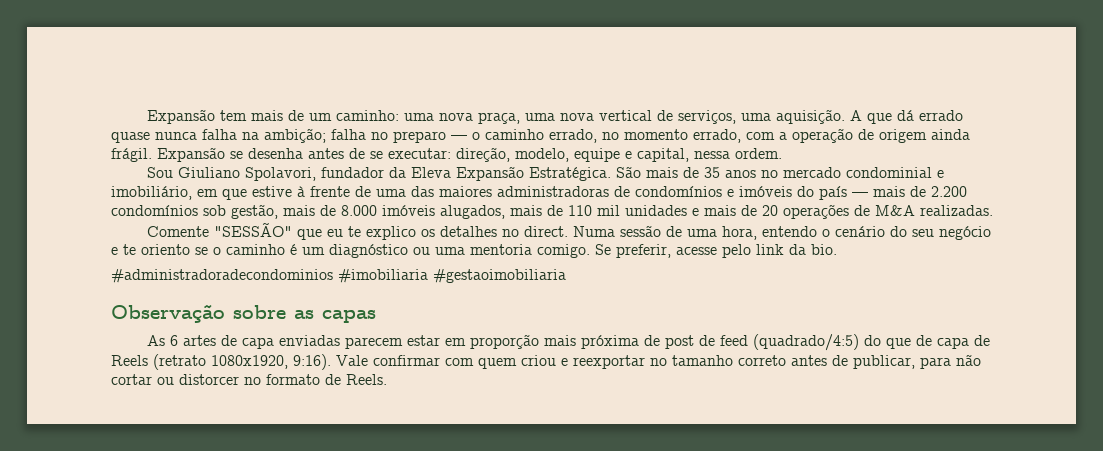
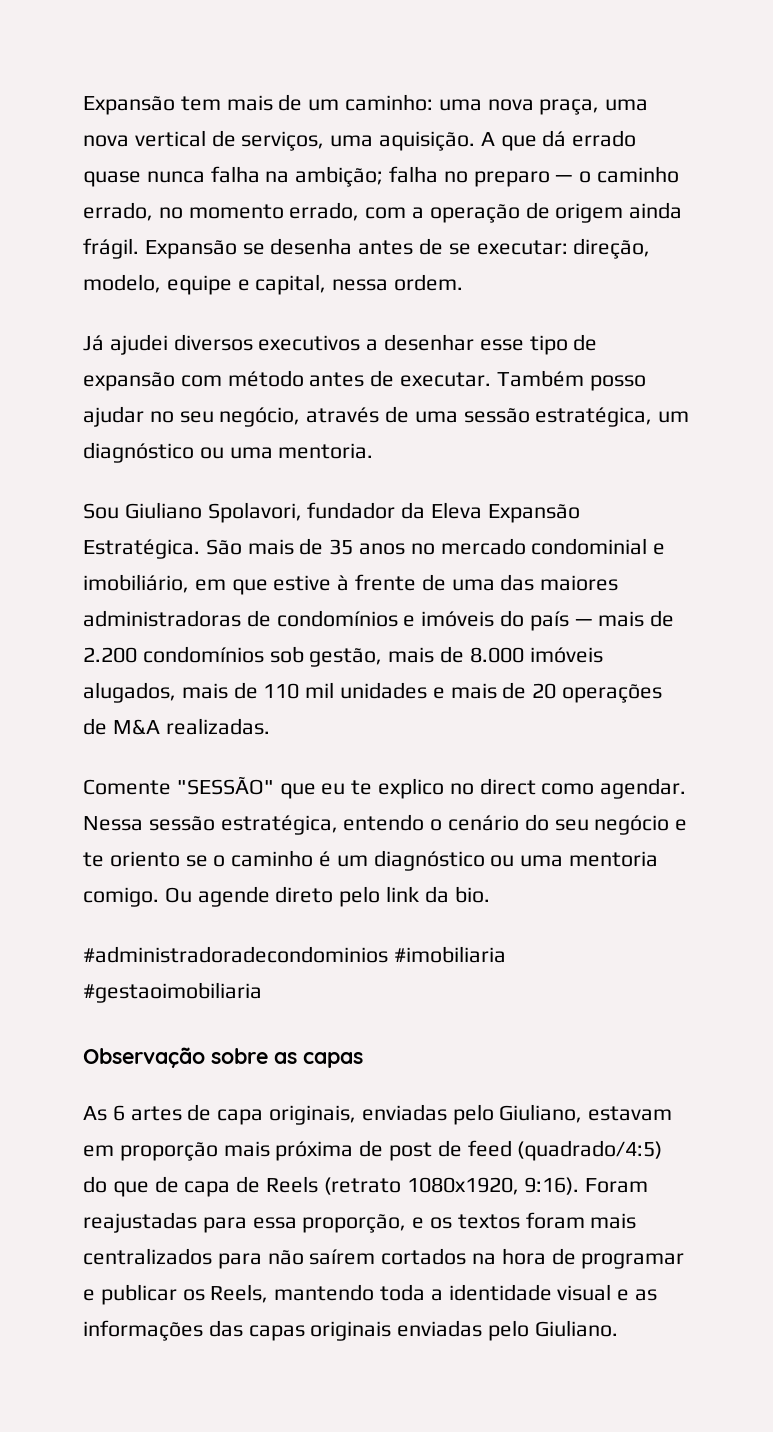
(782, 153) none -> [83,334,598,355] [83,370,646,391] [83,406,690,427] [83,442,374,463] // Já ajudei diversos executivos a desenhar esse tipo de expansão com método antes de executar. Também posso ajudar no seu negócio, através de uma sessão estratégica, um diagnóstico ou uma mentoria.
[421,225,758,240] os detalhes no direct. Numa sessão de uma hora, -> [449,778,687,799] [83,815,338,835] no direct como agendar. Nessa sessão estratégica,
[595,244,717,258] Se preferir, acesse -> [164,886,334,907] Ou agende direto
[279,335,441,349] enviadas parecem estar -> [269,1104,673,1125] originais, enviadas pelo Giuliano, estavam
[336,354,981,369] [111,374,387,385] Vale confirmar com quem criou e reexportar no tamanho correto antes de publicar, para não cortar ou distorcer no formato de Reels. -> [585,1178,649,1193] [83,1212,637,1233] [83,1248,685,1269] [83,1284,658,1305] [83,1320,618,1341] Foram reajustadas para essa proporção, e os textos foram mais centralizados para não saírem cortados na hora de programar e publicar os Reels, mantendo toda a identidade visual e as informações das capas originais enviadas pelo Giuliano.

